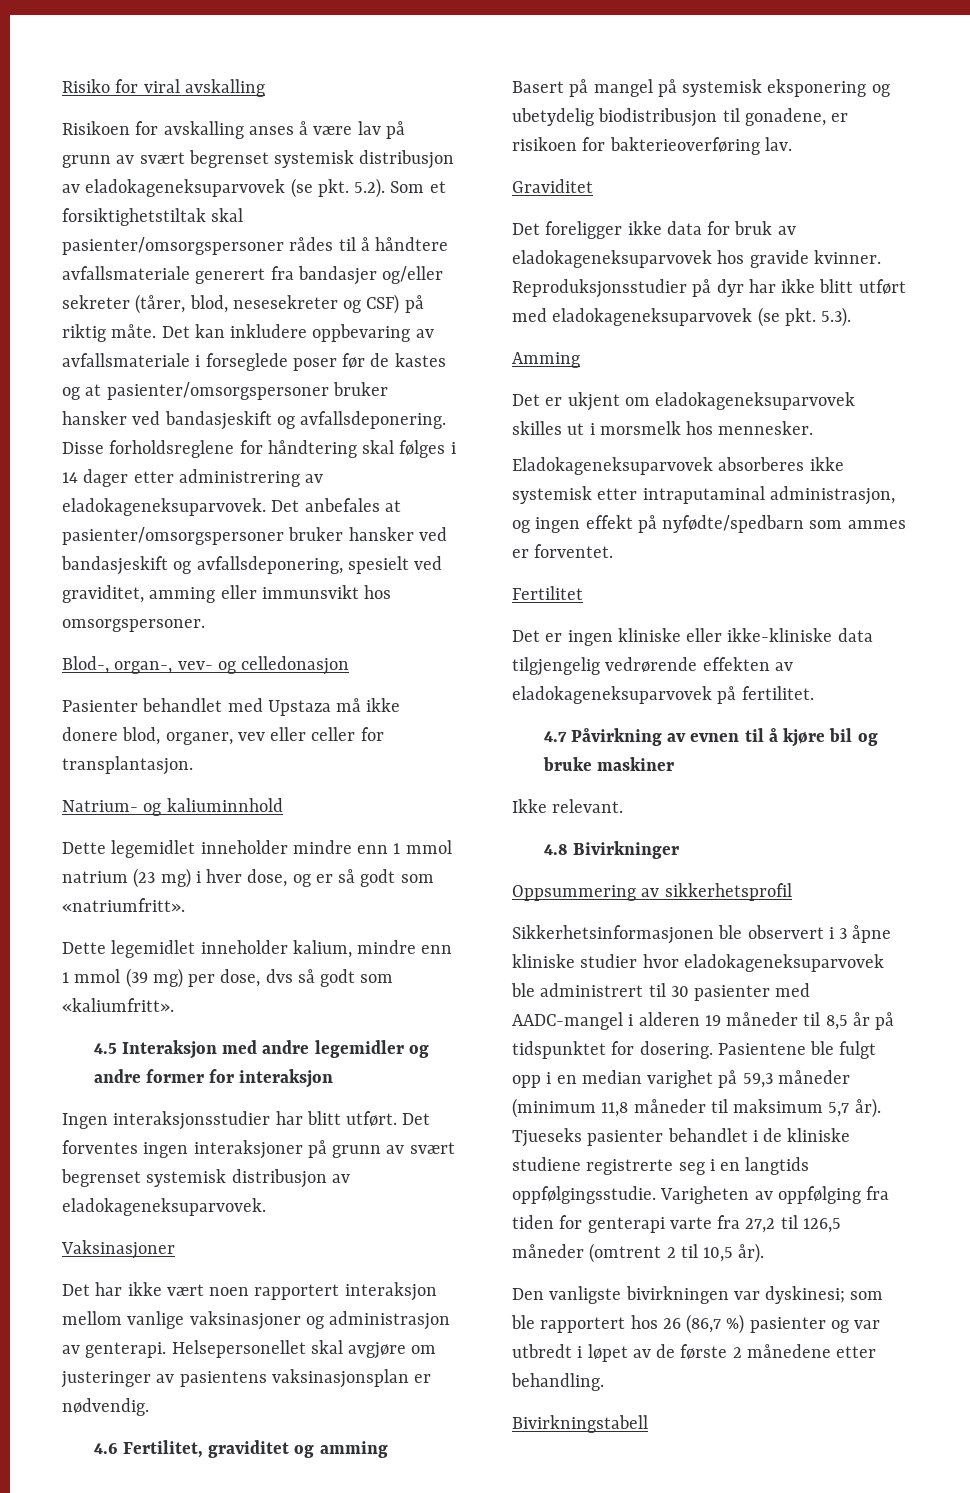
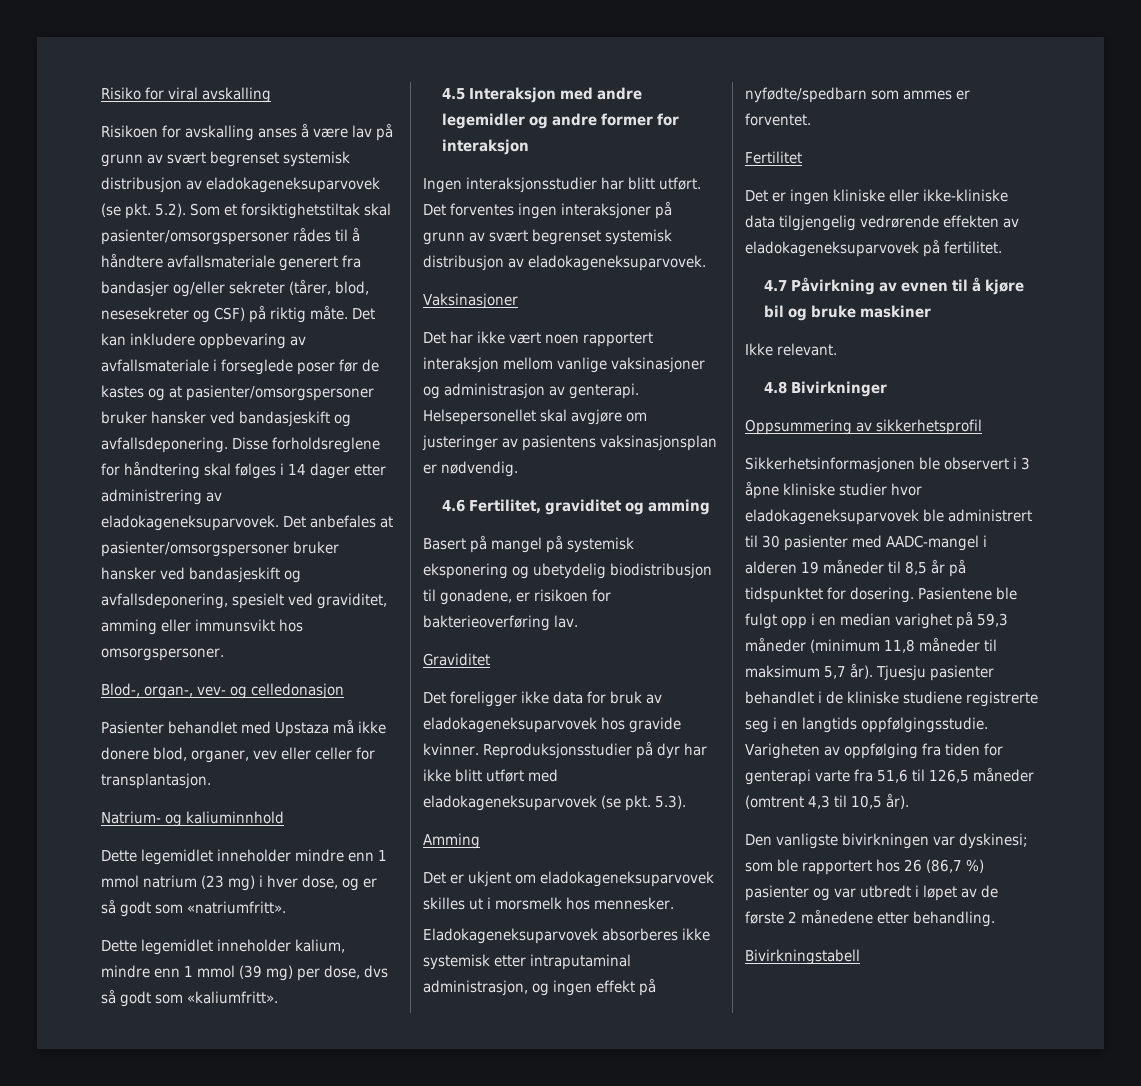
[512,1128,582,1147] Tjueseks -> [876,665,927,681] Tjuesju
[745,1218,776,1233] 27,2 -> [877,769,909,783] 51,6
[666,1247,676,1258] 2 -> [808,795,831,809] 4,3

